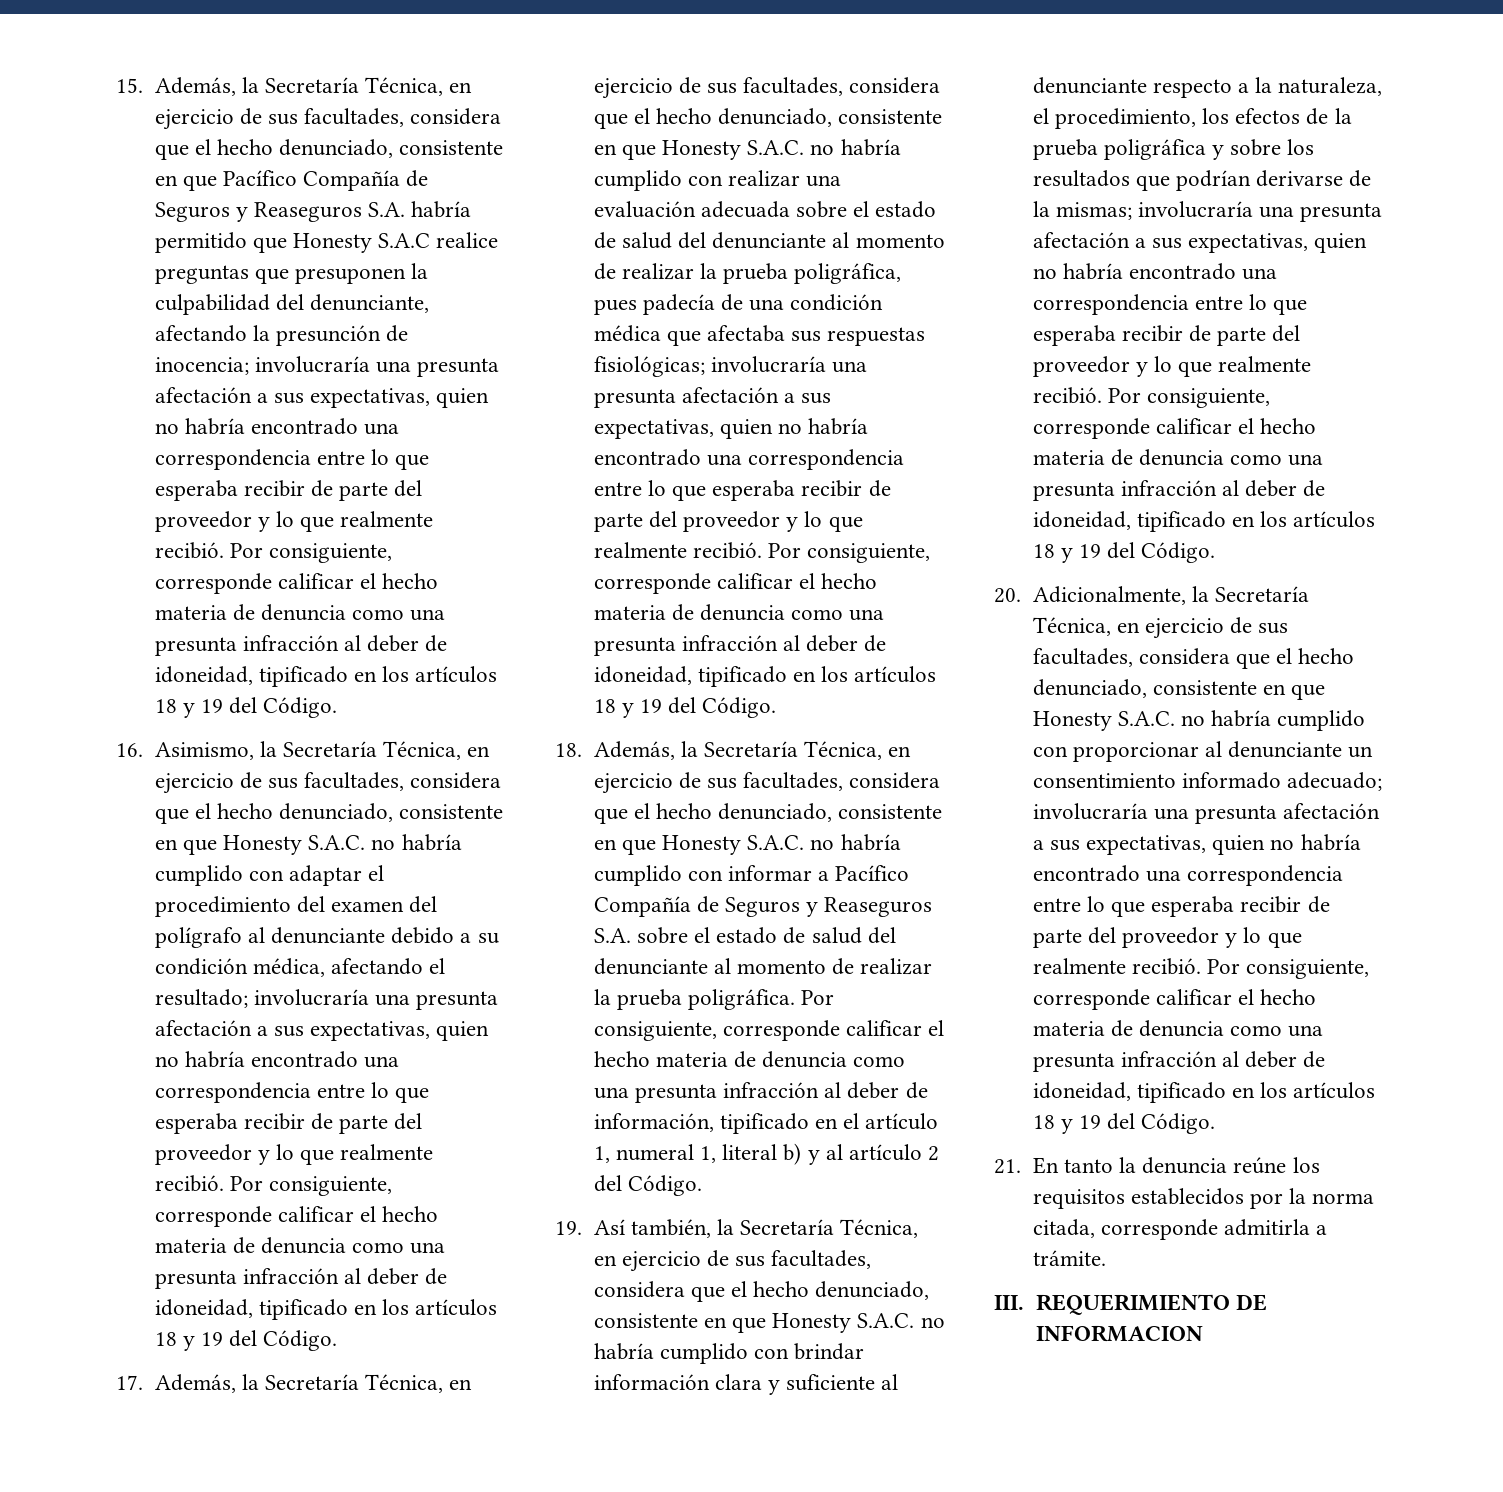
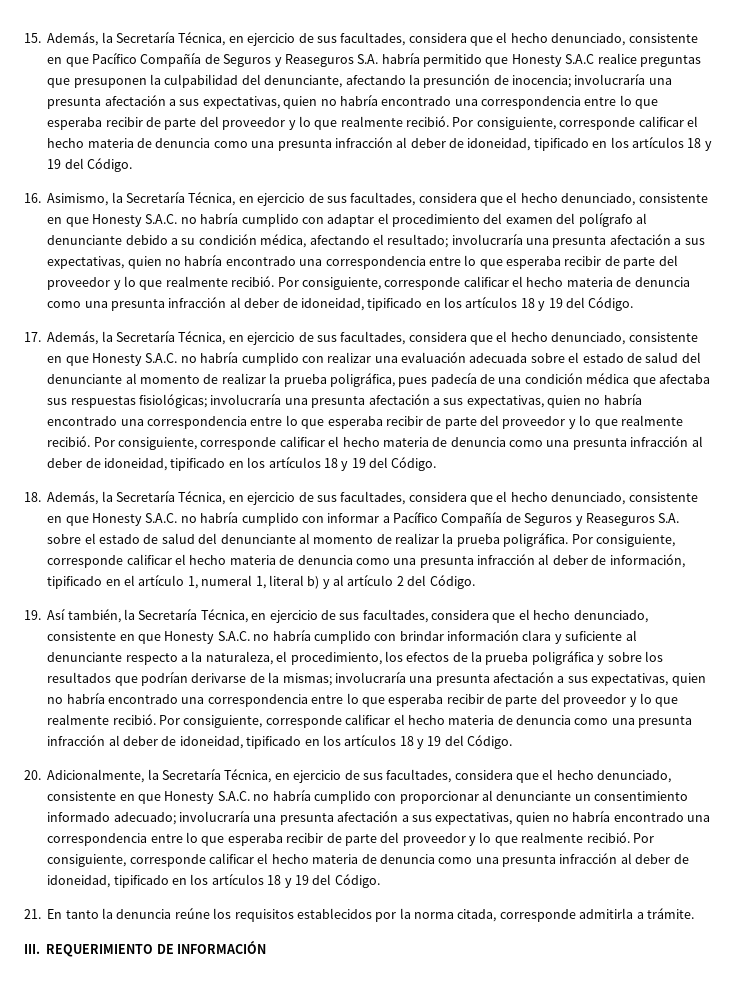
[1035,1325,1203,1342] INFORMACION -> [177,940,266,954] INFORMACIÓN

